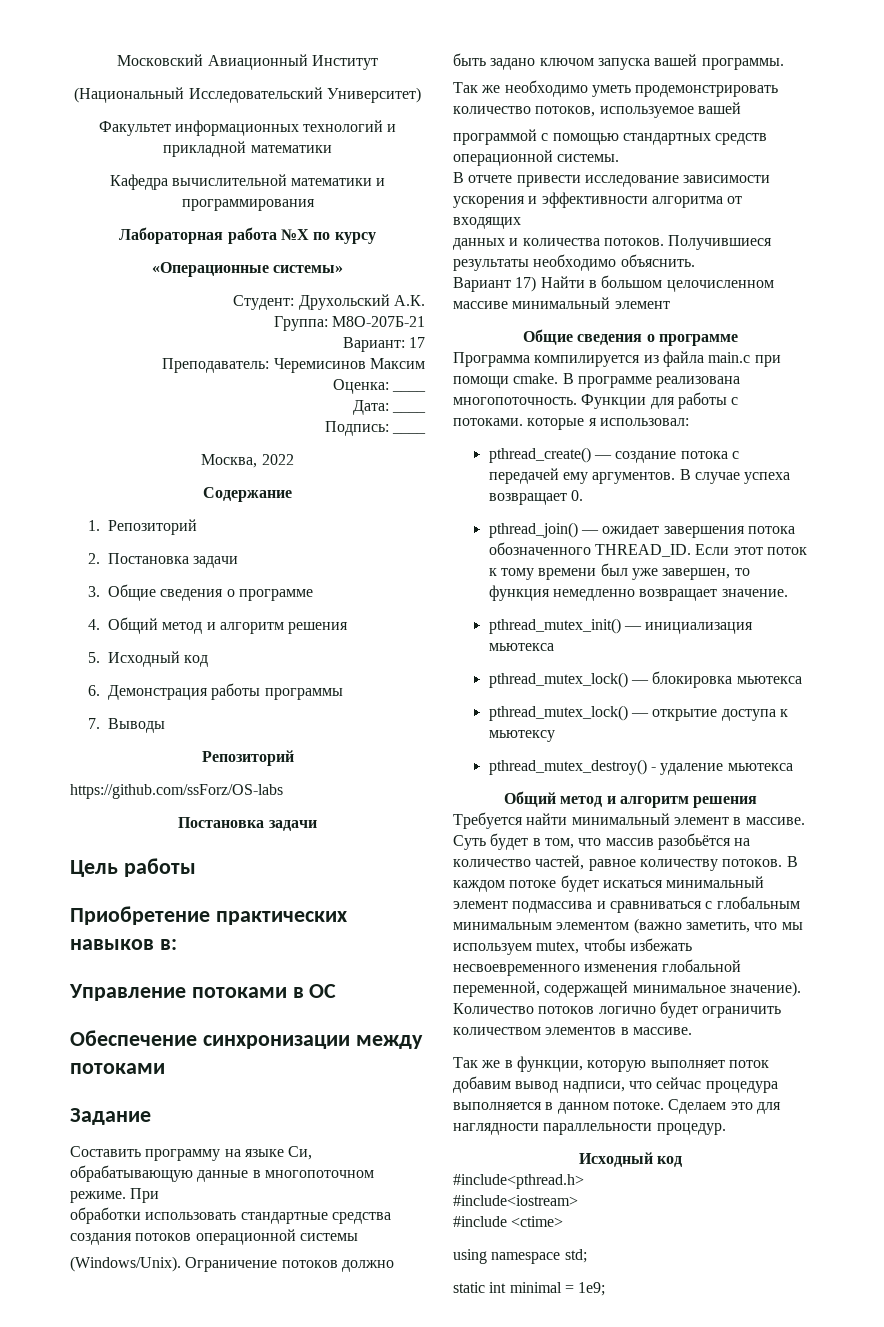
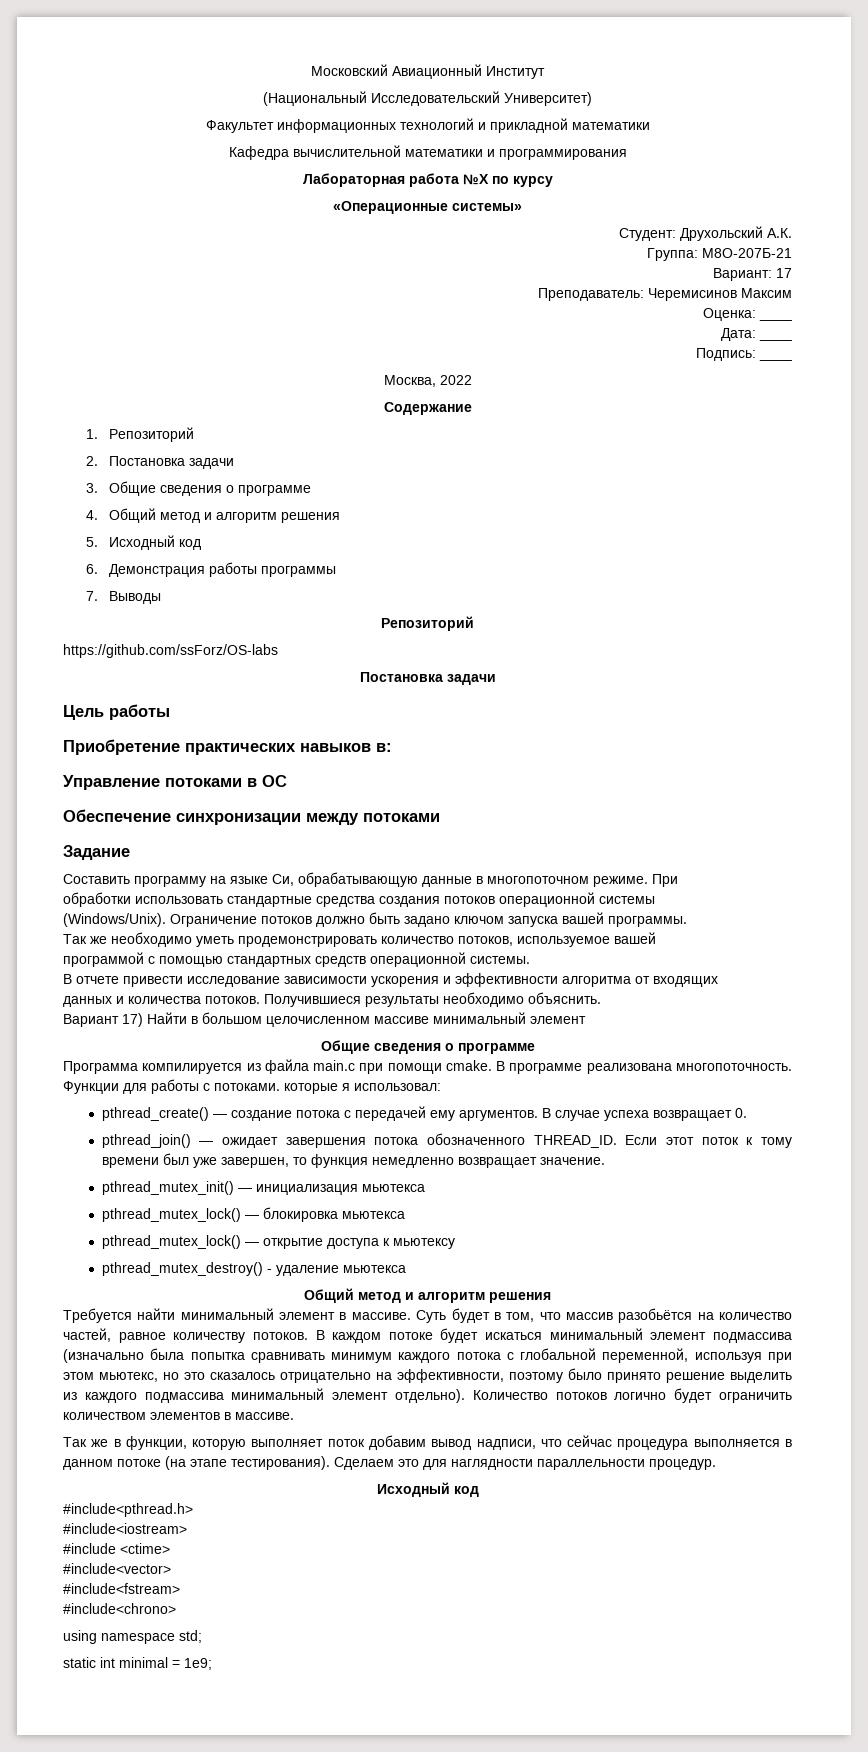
[596,896,800,913] [453,918,803,934] [453,938,692,955] [453,959,741,976] [453,981,801,997] и сравниваться с глобальным минимальным элементом (важно заметить, что мы используем mutex, чтобы избежать несвоевременного изменения глобальной переменной, содержащей минимальное значение). -> [63,1348,792,1363] [63,1368,792,1383] [63,1388,465,1403] (изначально была попытка сравнивать минимум каждого потока с глобальной переменной, используя при этом мьютекс, но это сказалось отрицательно на эффективности, поэтому было принято решение выделить из каждого подмассива минимальный элемент отдельно).
[612,1102,664,1110] потоке. -> [117,1456,330,1470] потоке (на этапе тестирования).
(564, 1221) none -> [63,1563,171,1574] [63,1583,180,1594] [63,1603,176,1614] // #include<vector> // #include<fstream> // #include<chrono>

